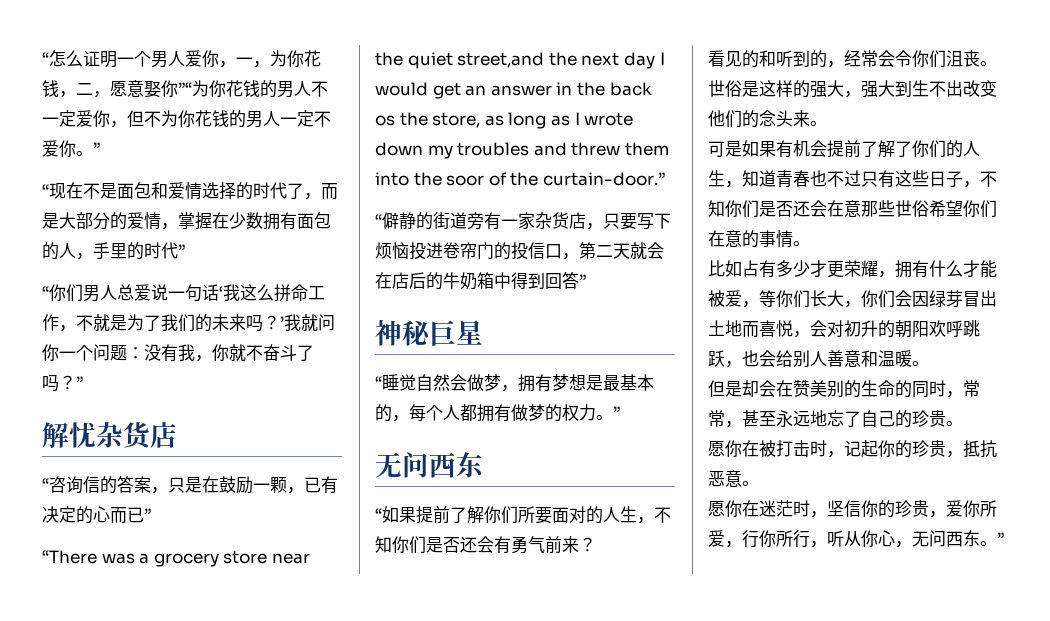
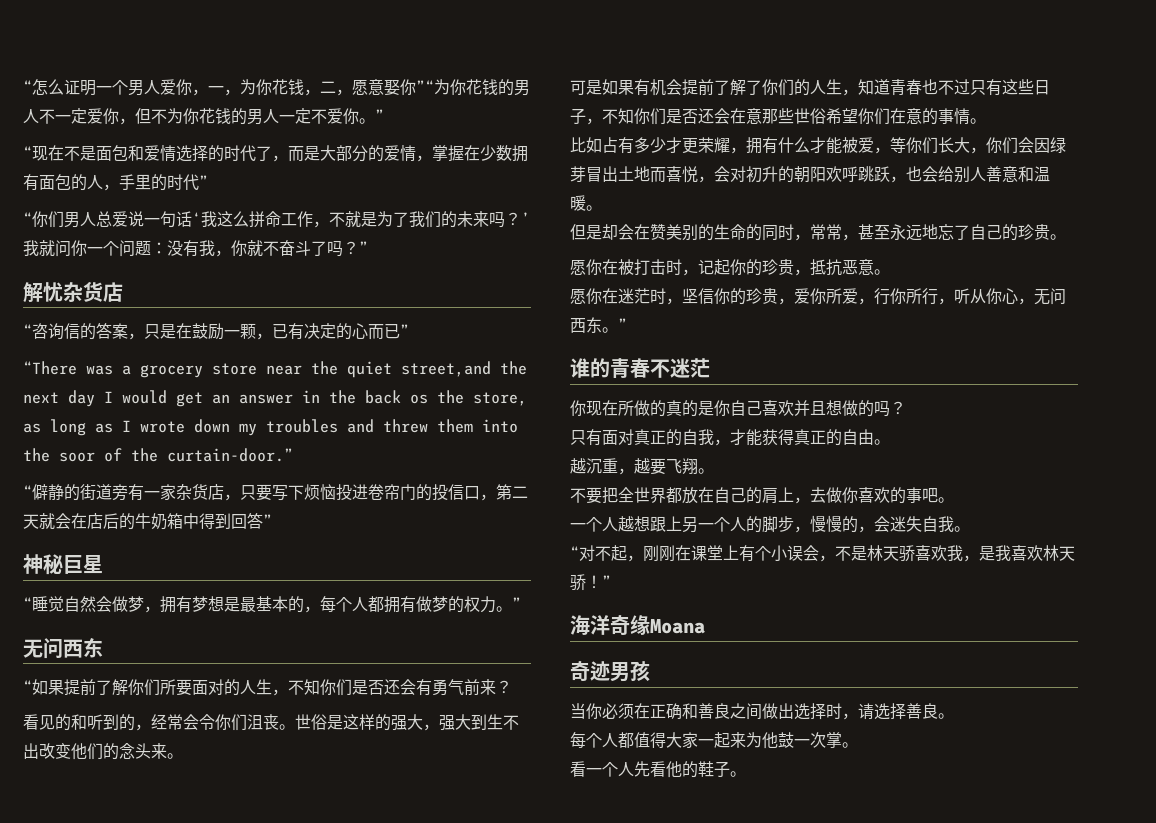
(1004, 538) none -> [570,358,710,378] [570,400,906,417] [570,429,890,446] [570,458,714,475] [570,487,954,504] [570,515,970,533] [570,545,1075,562] [570,574,611,591] [570,615,705,635] [570,661,650,682] [570,703,954,720] [570,732,858,749] [570,761,746,778] // 谁的青春不迷茫 // 你现在所做的真的是你自己喜欢并且想做的吗？ // 只有面对真正的自我，才能获得真正的自由。 // 越沉重，越要飞翔。 // 不要把全世界都放在自己的肩上，去做你喜欢的事吧。 // 一个人越想跟上另一个人的脚步，慢慢的，会迷失自我。 // “对不起，刚刚在课堂上有个小误会，不是林天骄喜欢我，是我喜欢林天骄！” // 海洋奇缘Moana // 奇迹男孩 // 当你必须在正确和善良之间做出选择时，请选择善良。 // 每个人都值得大家一起来为他鼓一次掌。 // 看一个人先看他的鞋子。

